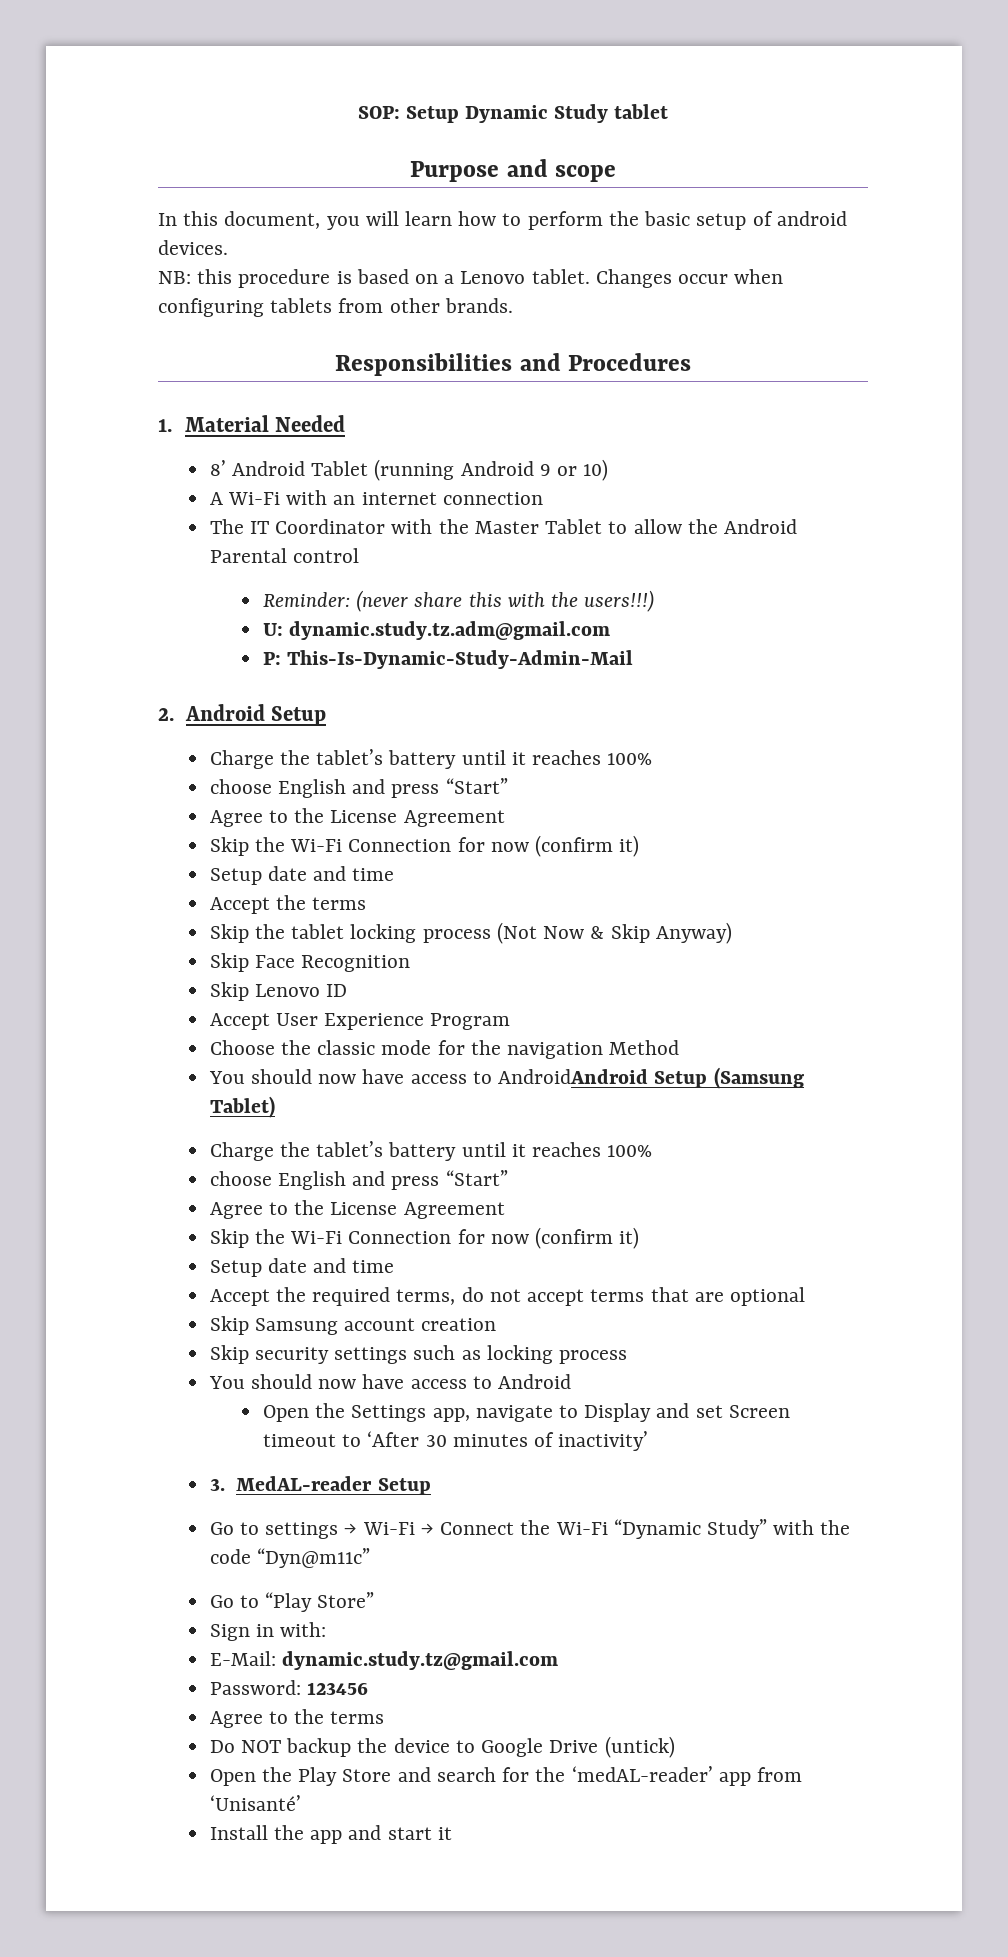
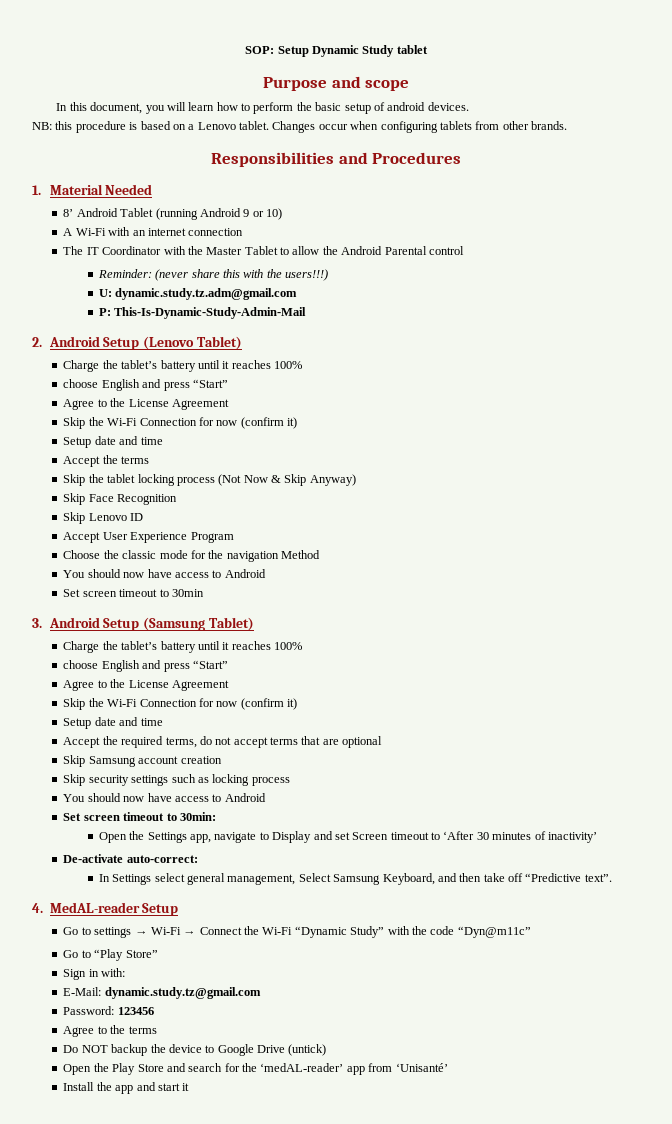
(326, 716) none -> [143,336,242,350] (Lenovo Tablet)
[498,1069,649,1084] AndroidAndroid -> [224,569,266,578] [63,589,204,597] [32,617,100,628] Android // Set screen timeout to 30min // 3. Android
(572, 1381) none -> [63,812,216,821] // Set screen timeout to 30min:
[209,1479,225,1491] 3. -> [63,854,198,863] [98,873,612,885] [32,903,43,913] De-activate auto-correct: // In Settings select general management, Select Samsung Keyboard, and then take off “Predictive text”. // 4.

